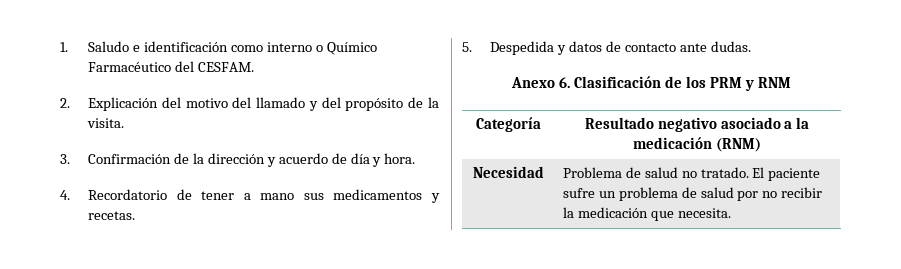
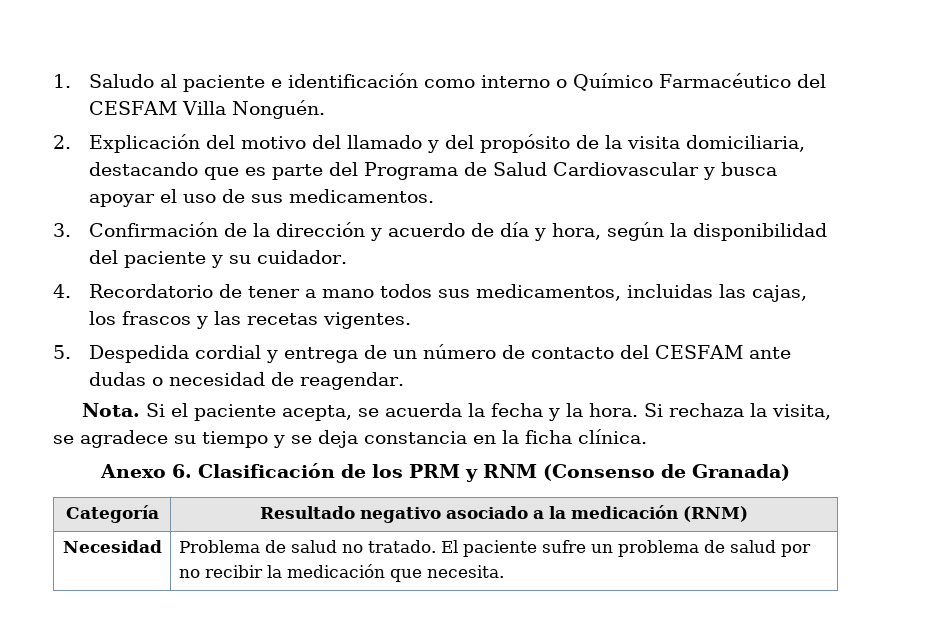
(130, 46) none -> [160,74,266,92] al paciente
[197,62,254,72] CESFAM. -> [89,100,326,119] CESFAM Villa Nonguén.
[87,118,125,128] visita. -> [627,135,806,152] [89,162,778,180] [89,189,435,207] visita domiciliaria, destacando que es parte del Programa de Salud Cardiovascular y busca apoyar el uso de sus medicamentos.
[384,153,416,164] hora. -> [552,222,828,241] [89,250,348,268] hora, según la disponibilidad del paciente y su cuidador.
[303,189,440,203] [88,211,136,220] [462,41,751,55] sus medicamentos y recetas. // 5. Despedida y datos de contacto ante dudas. -> [380,284,808,302] [89,311,412,329] [53,344,792,363] [89,372,405,390] [81,403,831,421] [53,429,647,448] todos sus medicamentos, incluidas las cajas, los frascos y las recetas vigentes. // 5. Despedida cordial y entrega de un número de contacto del CESFAM ante dudas o necesidad de reagendar. // Nota. Si el paciente acepta, se acuerda la fecha y la hora. Si rechaza la visita, se agradece su tiempo y se deja constancia en la ficha clínica.
(791, 82) none -> [543,464,790,481] (Consenso de Granada)

